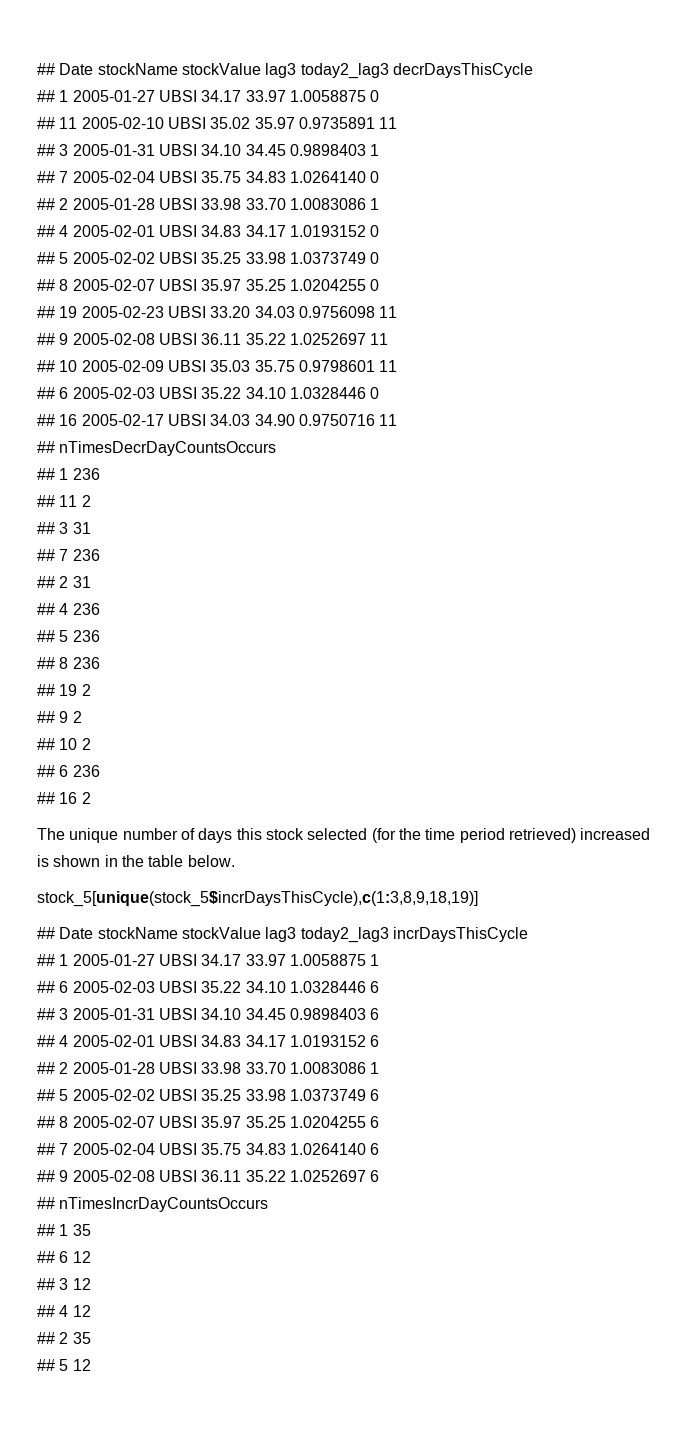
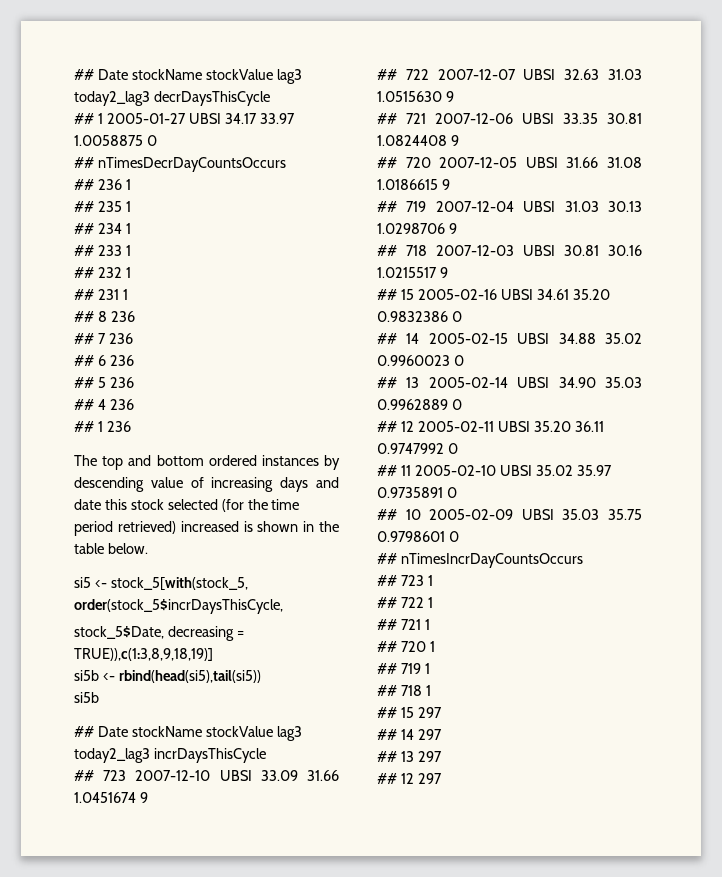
[59,117,398,129] [37,144,380,156] [37,171,380,183] [37,198,380,210] [37,225,380,237] [37,252,380,264] [37,279,380,291] [37,306,398,318] [37,333,389,345] [37,360,398,372] [37,387,380,399] [37,414,398,426] [37,441,277,456] [37,468,100,480] [37,495,91,507] [37,522,91,534] 11 2005-02-10 UBSI 35.02 35.97 0.9735891 11 // ## 3 2005-01-31 UBSI 34.10 34.45 0.9898403 1 // ## 7 2005-02-04 UBSI 35.75 34.83 1.0264140 0 // ## 2 2005-01-28 UBSI 33.98 33.70 1.0083086 1 // ## 4 2005-02-01 UBSI 34.83 34.17 1.0193152 0 // ## 5 2005-02-02 UBSI 35.25 33.98 1.0373749 0 // ## 8 2005-02-07 UBSI 35.97 35.25 1.0204255 0 // ## 19 2005-02-23 UBSI 33.20 34.03 0.9756098 11 // ## 9 2005-02-08 UBSI 36.11 35.22 1.0252697 11 // ## 10 2005-02-09 UBSI 35.03 35.75 0.9798601 11 // ## 6 2005-02-03 UBSI 35.22 34.10 1.0328446 0 // ## 16 2005-02-17 UBSI 34.03 34.90 0.9750716 11 // ## nTimesDecrDayCountsOccurs // ## 1 236 // ## 11 2 // ## 3 31 -> [97,157,286,172] [74,179,131,190] [74,201,131,212] [74,223,131,234] [74,245,131,256] [74,267,131,278] [74,289,128,300] [74,311,135,322] nTimesDecrDayCountsOccurs // ## 236 1 // ## 235 1 // ## 234 1 // ## 233 1 // ## 232 1 // ## 231 1 // ## 8 236
[59,576,91,588] [37,603,69,615] 2 31 // ## 4 -> [97,355,106,366] 6
[59,657,100,669] [37,684,91,696] [37,711,82,723] [37,738,91,750] [37,765,100,777] [37,792,91,804] [37,828,233,843] 8 236 // ## 19 2 // ## 9 2 // ## 10 2 // ## 6 236 // ## 16 2 // The unique number of days -> [97,399,134,410] [74,421,131,432] [74,455,340,470] [74,477,339,492] [74,499,101,510] 4 236 // ## 1 236 // The top and bottom ordered instances by descending value of increasing days and date
[37,891,478,907] stock_5[unique(stock_5$incrDaysThisCycle),c(1:3,8,9,18,19)] -> [74,577,248,590] [74,599,283,614] [74,626,244,641] [74,648,213,661] [74,670,261,683] [74,692,99,703] si5 <- stock_5[with(stock_5, order(stock_5$incrDaysThisCycle, // stock_5$Date, decreasing = TRUE)),c(1:3,8,9,18,19)] // si5b <- rbind(head(si5),tail(si5)) // si5b
[59,954,380,966] [37,981,380,993] [37,1008,380,1020] [37,1035,380,1047] [37,1062,380,1074] [37,1089,380,1101] [37,1116,380,1128] [37,1143,380,1155] [37,1170,380,1182] 1 2005-01-27 UBSI 34.17 33.97 1.0058875 1 // ## 6 2005-02-03 UBSI 35.22 34.10 1.0328446 6 // ## 3 2005-01-31 UBSI 34.10 34.45 0.9898403 6 // ## 4 2005-02-01 UBSI 34.83 34.17 1.0193152 6 // ## 2 2005-01-28 UBSI 33.98 33.70 1.0083086 1 // ## 5 2005-02-02 UBSI 35.25 33.98 1.0373749 6 // ## 8 2005-02-07 UBSI 35.97 35.25 1.0204255 6 // ## 7 2005-02-04 UBSI 35.75 34.83 1.0264140 6 // ## 9 2005-02-08 UBSI 36.11 35.22 1.0252697 6 -> [103,770,339,781] [74,792,148,803] [377,69,642,80] [377,91,454,102] [377,113,642,124] [377,135,459,146] [377,157,642,168] [377,179,450,190] [377,201,642,212] [377,223,457,234] [377,245,642,256] [377,267,448,278] [377,289,610,300] [377,311,462,322] [377,333,642,344] [377,355,464,366] [377,377,642,388] [377,399,462,410] [377,421,604,432] [377,443,458,454] [377,465,612,476] [377,487,457,498] [377,509,642,520] [377,531,459,542] 723 2007-12-10 UBSI 33.09 31.66 1.0451674 9 // ## 722 2007-12-07 UBSI 32.63 31.03 1.0515630 9 // ## 721 2007-12-06 UBSI 33.35 30.81 1.0824408 9 // ## 720 2007-12-05 UBSI 31.66 31.08 1.0186615 9 // ## 719 2007-12-04 UBSI 31.03 30.13 1.0298706 9 // ## 718 2007-12-03 UBSI 30.81 30.16 1.0215517 9 // ## 15 2005-02-16 UBSI 34.61 35.20 0.9832386 0 // ## 14 2005-02-15 UBSI 34.88 35.02 0.9960023 0 // ## 13 2005-02-14 UBSI 34.90 35.03 0.9962889 0 // ## 12 2005-02-11 UBSI 35.20 36.11 0.9747992 0 // ## 11 2005-02-10 UBSI 35.02 35.97 0.9735891 0 // ## 10 2005-02-09 UBSI 35.03 35.75 0.9798601 0
[59,1224,91,1236] [37,1251,91,1263] [37,1278,91,1290] [37,1305,91,1317] [37,1332,91,1344] [37,1359,91,1371] 1 35 // ## 6 12 // ## 3 12 // ## 4 12 // ## 2 35 // ## 5 12 -> [400,575,433,586] [377,597,433,608] [377,619,430,630] [377,641,435,652] [377,663,430,674] [377,685,431,696] [377,707,442,718] [377,729,442,740] [377,751,442,762] [377,773,442,784] 723 1 // ## 722 1 // ## 721 1 // ## 720 1 // ## 719 1 // ## 718 1 // ## 15 297 // ## 14 297 // ## 13 297 // ## 12 297

